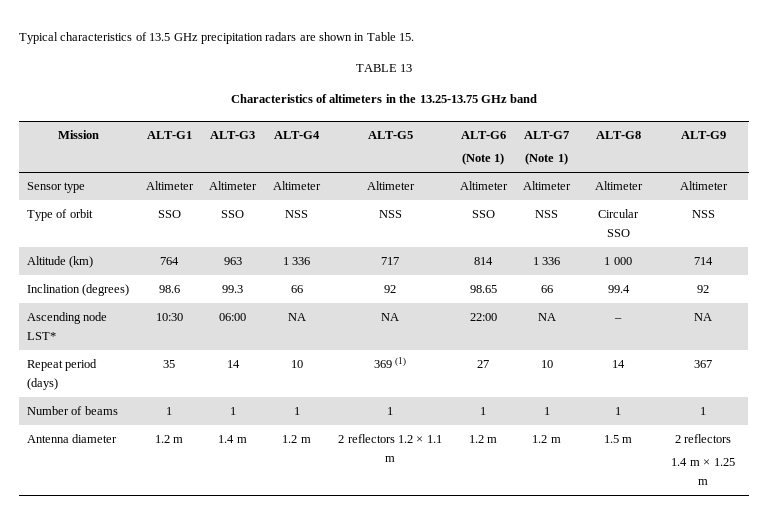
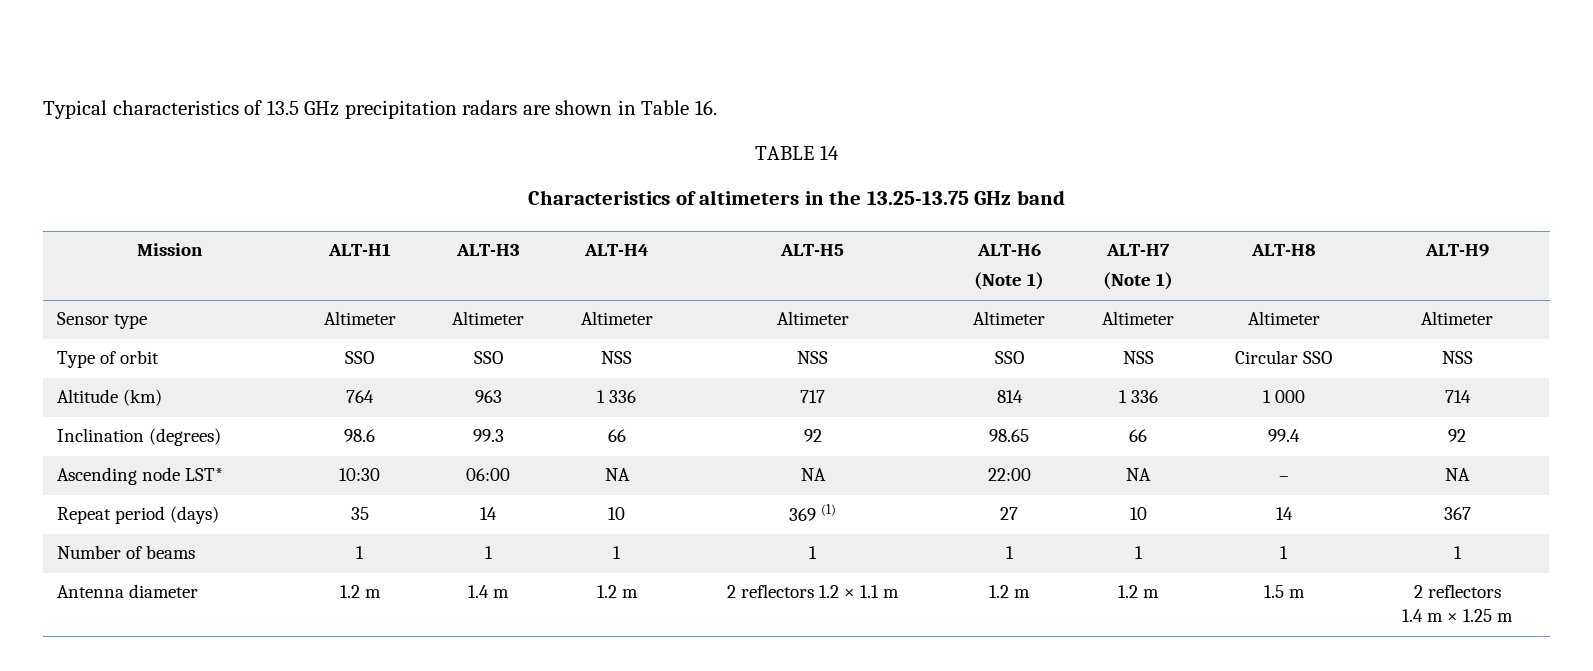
[399,33,415,41] 15. -> [694,100,717,115] 16.
[400,64,413,72] 13 -> [819,145,839,160] 14
[146,131,192,139] [210,131,255,139] [274,131,320,139] [367,131,413,139] [460,131,506,139] [461,153,505,165] [524,131,569,139] [525,153,568,165] [595,131,641,139] [680,131,726,139] ALT-G1 | ALT-G3 | ALT-G4 | ALT-G5 | ALT-G6 // (Note 1) | ALT-G7 // (Note 1) | ALT-G8 | ALT-G9 -> [327,243,391,256] [455,244,520,256] [583,244,649,256] [780,244,844,256] [976,243,1041,256] [974,272,1044,290] [1106,244,1170,256] [1103,272,1173,290] [1250,244,1316,256] [1424,244,1489,257] ALT-H1 | ALT-H3 | ALT-H4 | ALT-H5 | ALT-H6 // (Note 1) | ALT-H7 // (Note 1) | ALT-H8 | ALT-H9

